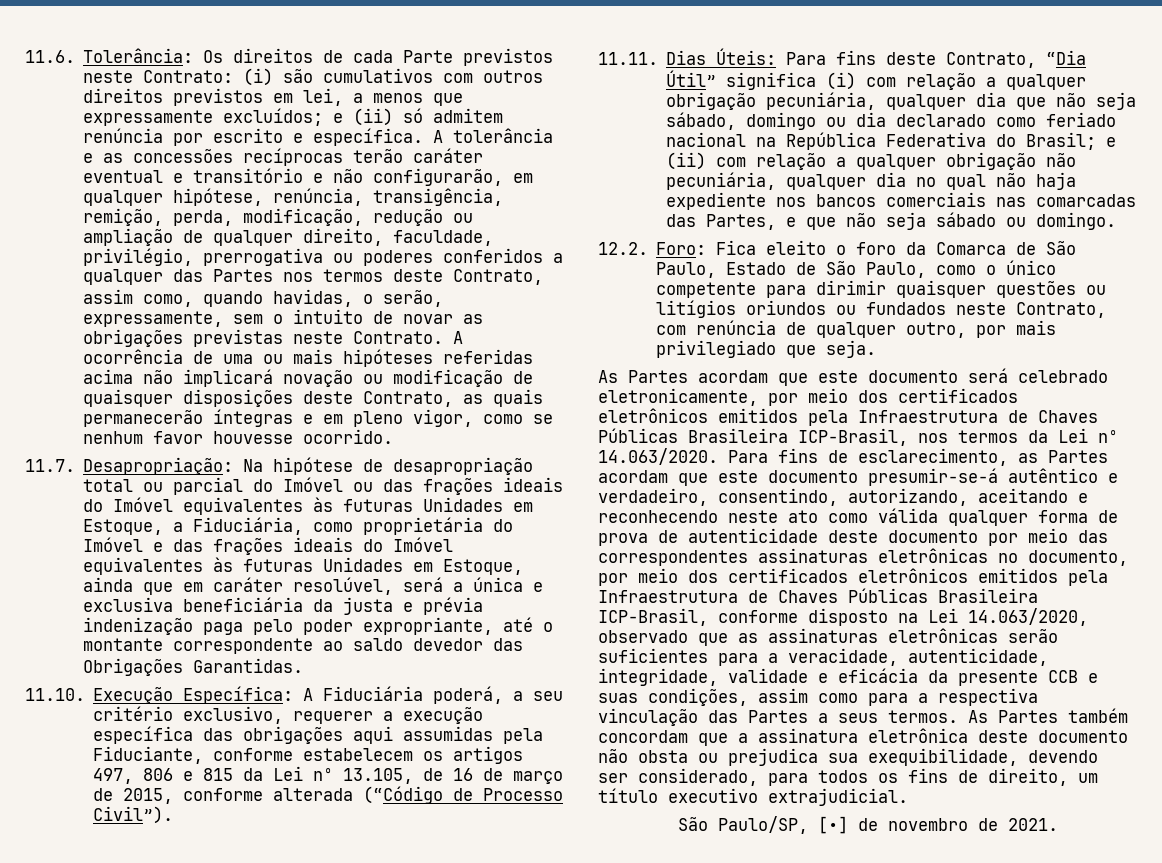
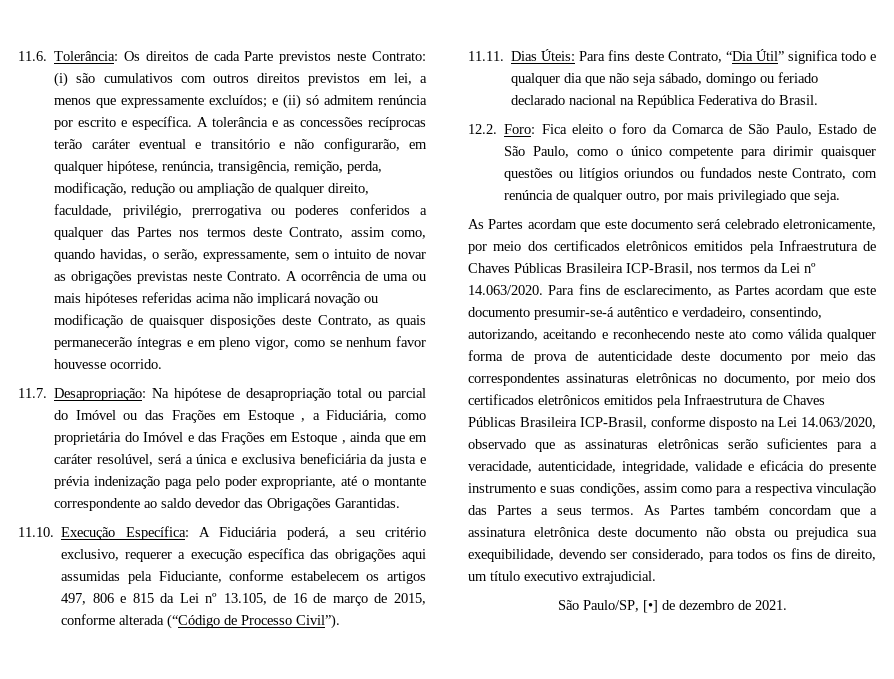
[423,477,564,495] [83,497,534,515] [83,519,164,535] frações ideais do Imóvel equivalentes às futuras Unidades em Estoque, -> [171,410,306,423] Frações em Estoque ,
[213,537,454,555] [83,557,524,575] frações ideais do Imóvel equivalentes às futuras Unidades em Estoque, -> [221,432,346,445] Frações em Estoque ,
[826,72,1087,90] [666,92,877,110] (i) com relação a qualquer obrigação pecuniária, -> [840,51,876,61] todo e
[856,112,1117,127] dia declarado como feriado -> [778,72,819,83] [511,95,566,105] feriado declarado
[1026,132,1117,150] [666,152,1077,170] [666,172,1077,190] [666,192,1137,210] [666,212,1117,230] Brasil; e (ii) com relação a qualquer obrigação não pecuniária, qualquer dia no qual não haja expediente nos bancos comerciais nas comarcadas das Partes, e que não seja sábado ou domingo. -> [779,95,819,105] Brasil.
[928,670,1078,686] da presente CCB -> [809,461,876,474] [468,483,536,493] do presente instrumento
[887,818,968,831] novembro -> [678,600,734,610] dezembro

